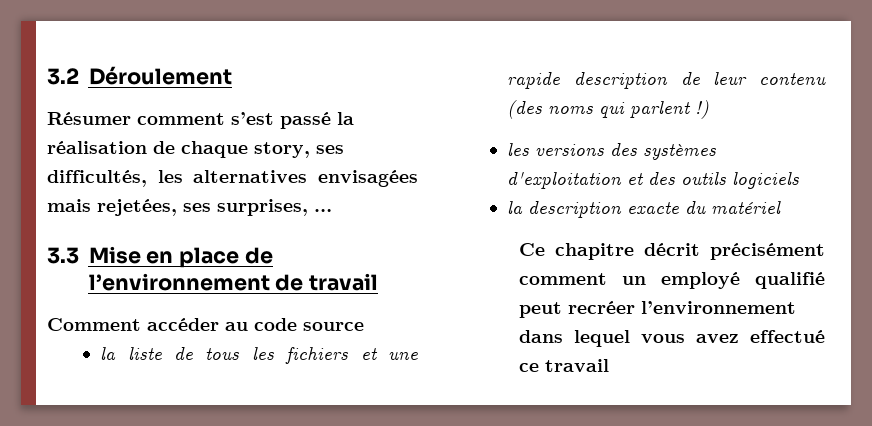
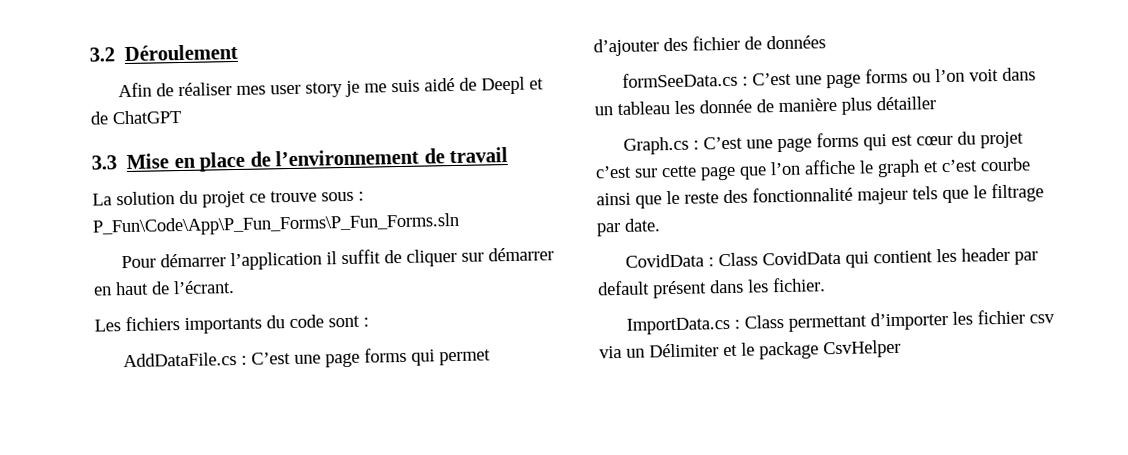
[47,112,354,129] [47,141,344,158] [47,170,419,187] [47,199,332,216] Résumer comment s’est passé la réalisation de chaque story, ses difficultés, les alternatives envisagées mais rejetées, ses surprises, … -> [118,76,545,98] [90,110,182,125] Afin de réaliser mes user story je me suis aidé de Deepl et de ChatGPT
[47,318,364,331] [100,347,419,364] [507,72,826,89] [507,100,710,119] [507,143,717,160] [507,172,800,189] [507,201,782,218] [518,243,825,260] [518,272,825,289] [518,301,796,318] [518,330,825,347] [518,359,609,372] Comment accéder au code source // la liste de tous les fichiers et une rapide description de leur contenu (des noms qui parlent !) // les versions des systèmes d'exploitation et des outils logiciels // la description exacte du matériel // Ce chapitre décrit précisément comment un employé qualifié peut recréer l’environnement dans lequel vous avez effectué ce travail -> [92,190,364,208] [92,212,460,237] [121,247,555,271] [94,280,235,296] [94,314,369,334] [123,347,492,368] [593,35,826,57] [622,67,1037,89] [594,96,936,116] [623,131,1025,155] [595,157,1031,181] [596,183,1044,209] [596,218,661,237] [625,247,1039,268] [597,277,826,299] [626,309,1056,335] [599,339,901,360] La solution du projet ce trouve sous : P_Fun\Code\App\P_Fun_Forms\P_Fun_Forms.sln // Pour démarrer l’application il suffit de cliquer sur démarrer en haut de l’écrant. // Les fichiers importants du code sont : // AddDataFile.cs : C’est une page forms qui permet d’ajouter des fichier de données // formSeeData.cs : C’est une page forms ou l’on voit dans un tableau les donnée de manière plus détailler // Graph.cs : C’est une page forms qui est cœur du projet c’est sur cette page que l’on affiche le graph et c’est courbe ainsi que le reste des fonctionnalité majeur tels que le filtrage par date. // CovidData : Class CovidData qui contient les header par default présent dans les fichier. // ImportData.cs : Class permettant d’importer les fichier csv via un Délimiter et le package CsvHelper

